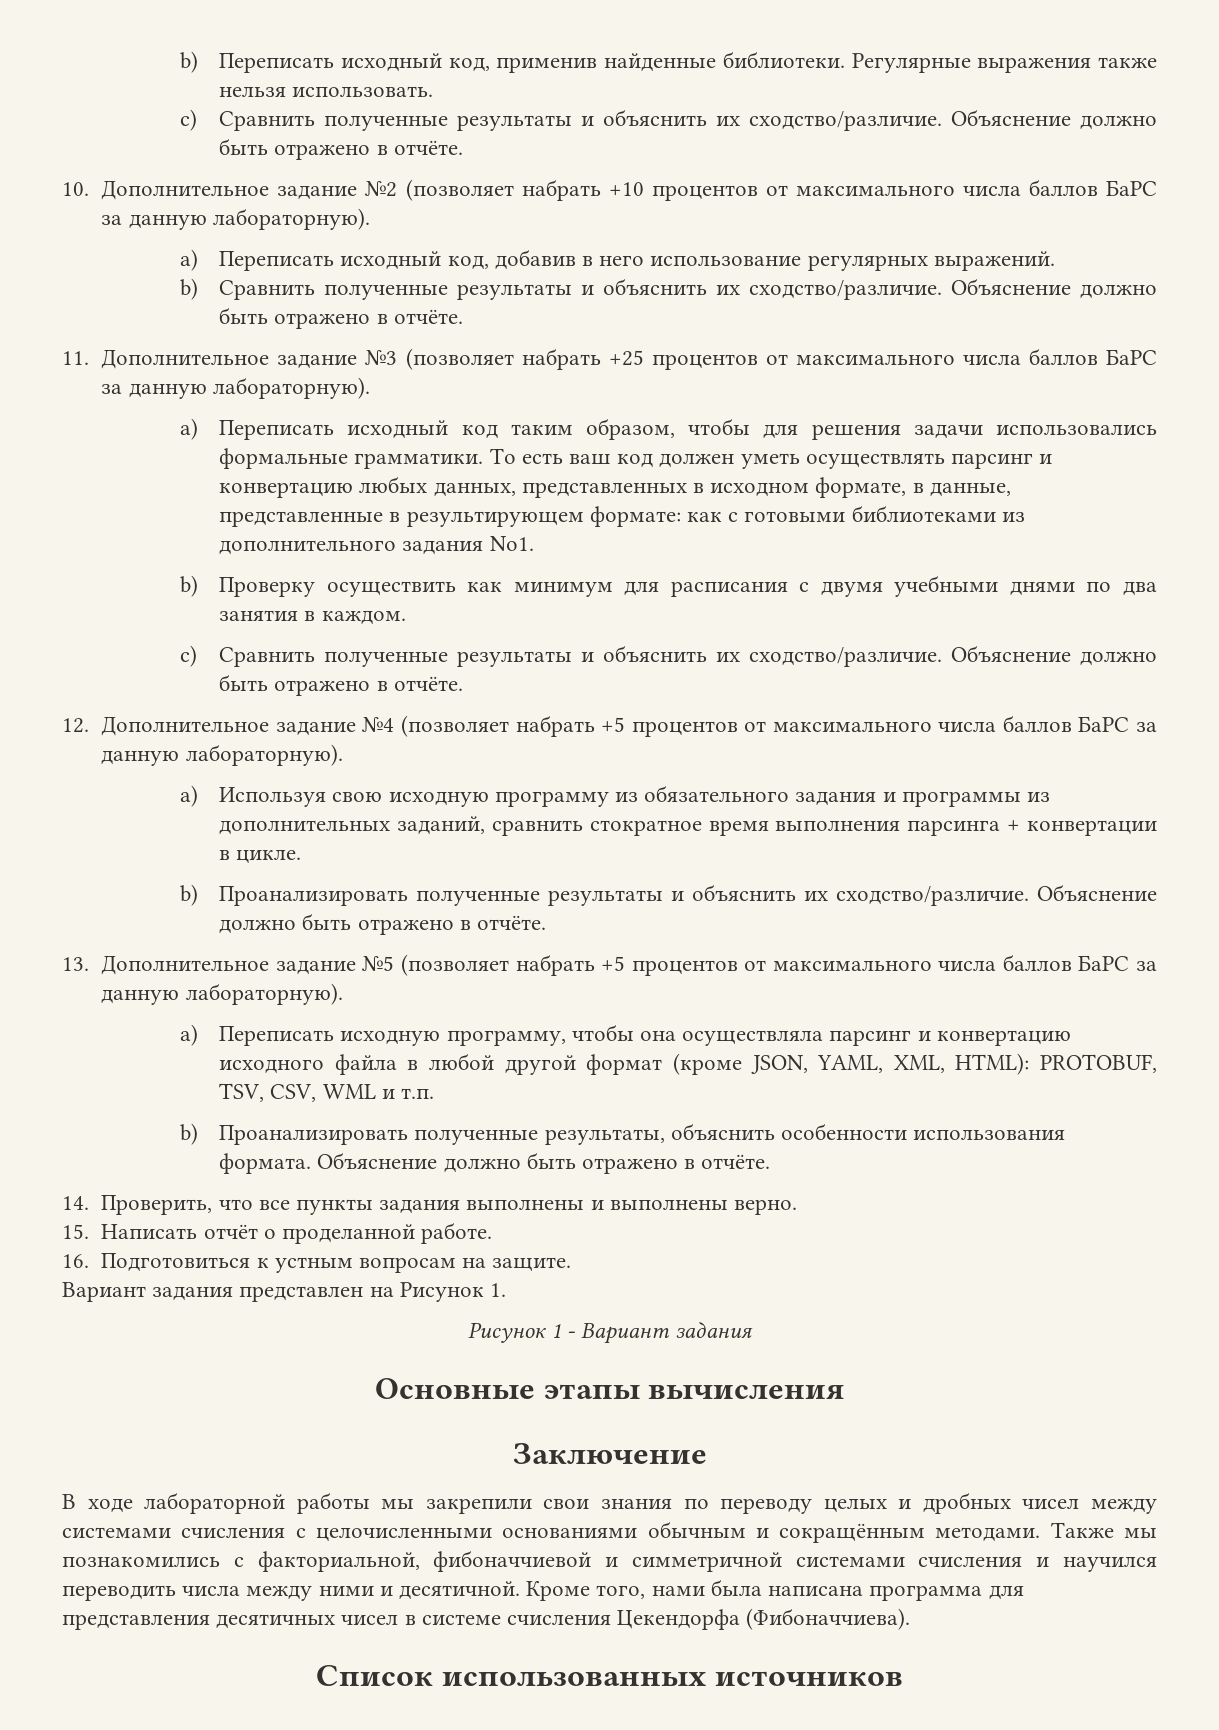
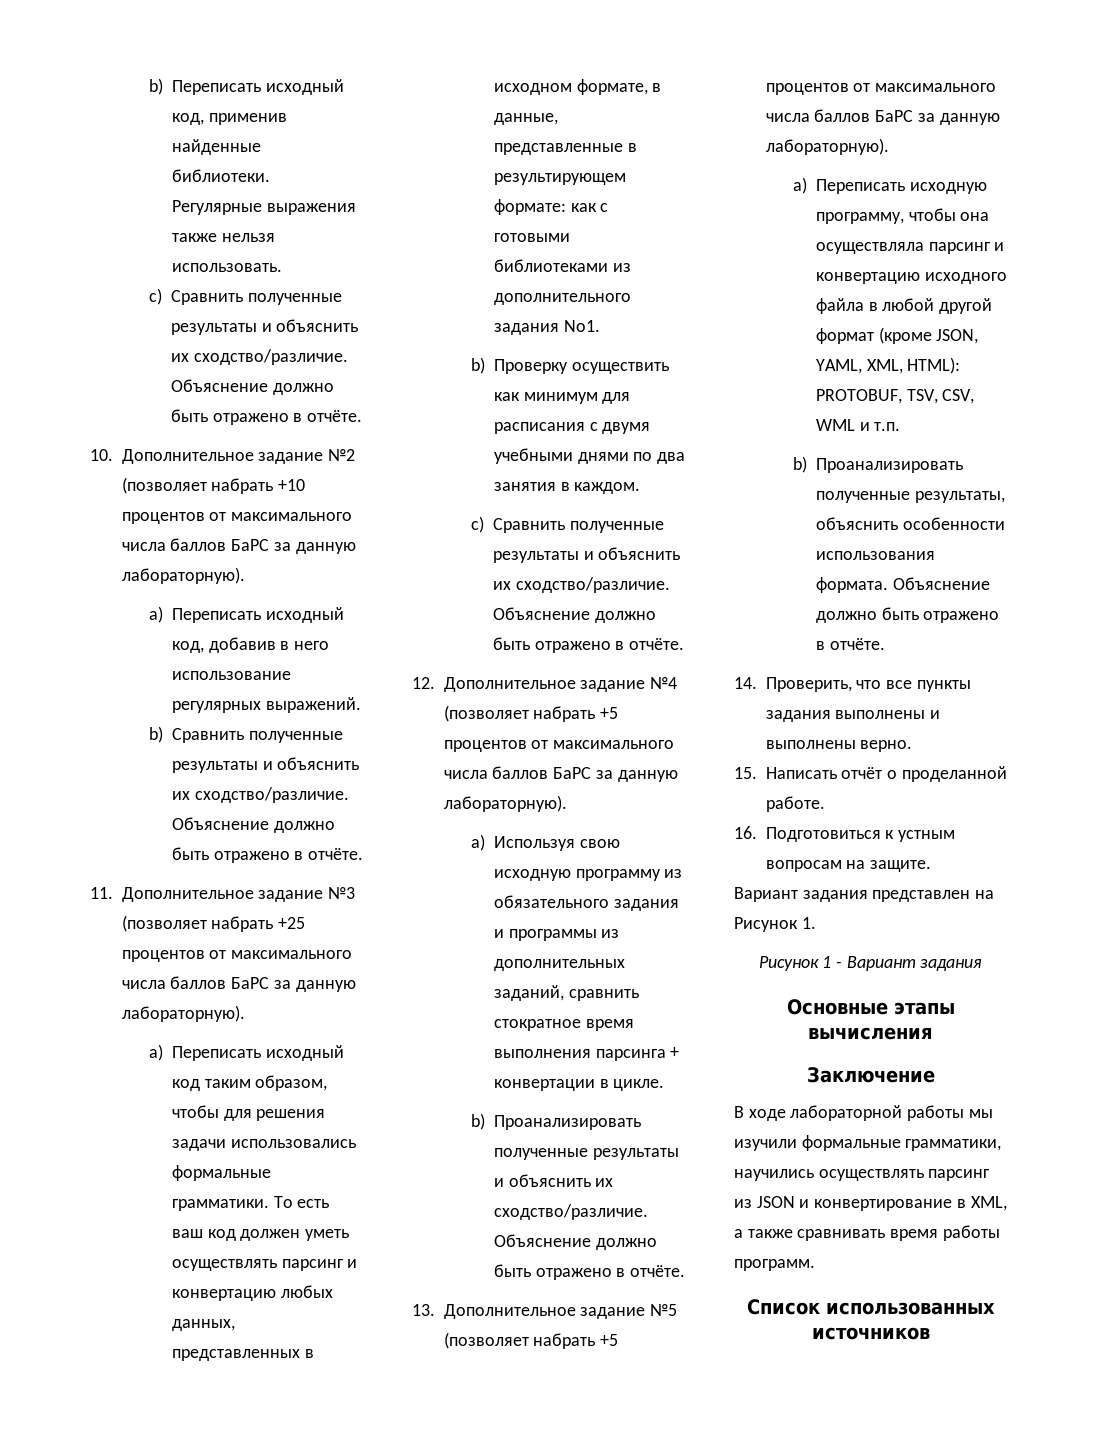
[425,1492,1157,1514] [62,1521,1157,1543] [62,1550,1157,1572] [62,1579,1024,1601] [62,1608,911,1630] закрепили свои знания по переводу целых и дробных чисел между системами счисления с целочисленными основаниями обычным и сокращённым методами. Также мы познакомились с факториальной, фибоначчиевой и симметричной системами счисления и научился переводить числа между ними и десятичной. Кроме того, нами была написана программа для представления десятичных чисел в системе счисления Цекендорфа (Фибоначчиева). -> [734,1135,1002,1151] [734,1169,991,1181] [734,1196,1007,1211] [734,1225,1000,1241] [734,1259,815,1271] изучили формальные грамматики, научились осуществлять парсинг из JSON и конвертирование в XML, а также сравнивать время работы программ.

